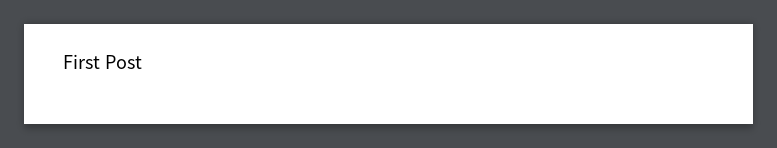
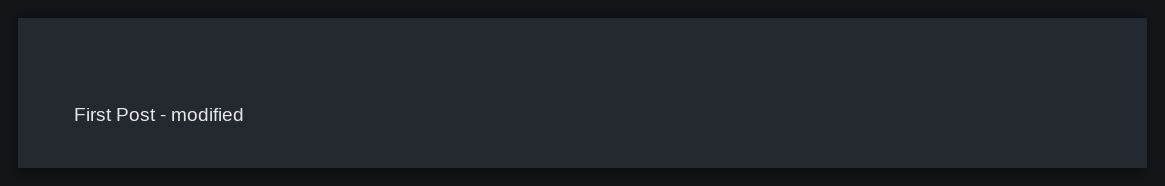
(142, 62) none -> [160,108,245,121] - modified

